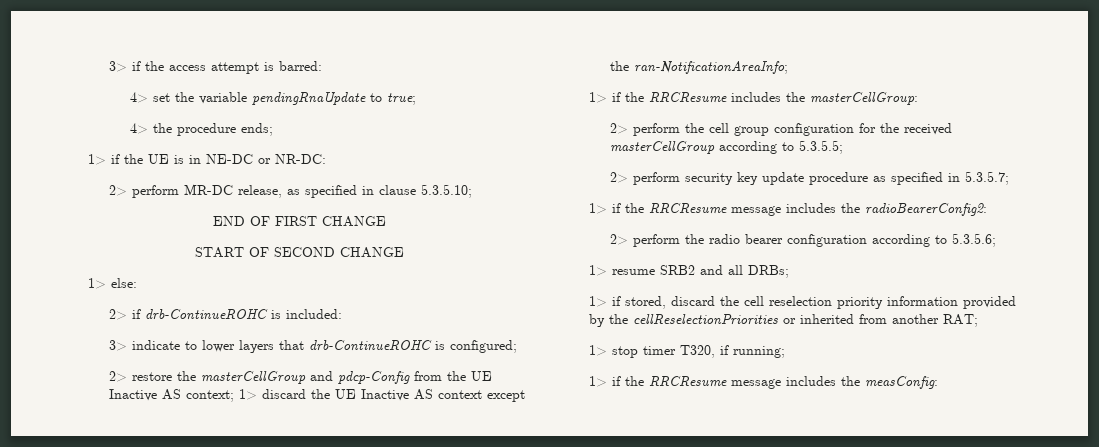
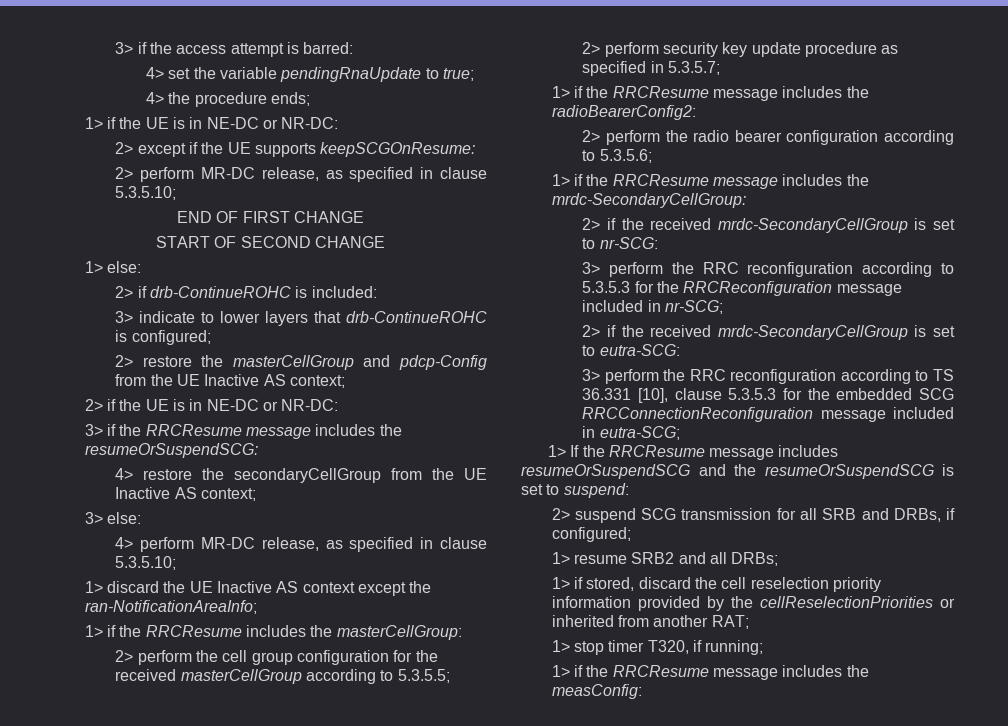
(327, 159) none -> [115,142,476,157] // 2> except if the UE supports keepSCGOnResume:
(235, 396) none -> [84,399,339,411] [84,424,402,439] [84,443,258,458] [115,468,487,483] [115,487,257,501] [84,512,142,524] [115,537,488,552] [115,556,177,570] // 2> if the UE is in NE-DC or NR-DC: // 3> if the RRCResume message includes the resumeOrSuspendSCG: // 4> restore the secondaryCellGroup from the UE Inactive AS context; // 3> else: // 4> perform MR-DC release, as specified in clause 5.3.5.10; //
(997, 240) none -> [551,174,869,189] [551,193,746,208] [582,218,955,233] [582,237,658,249] [582,262,954,277] [582,281,902,296] [582,300,724,314] [582,325,955,340] [582,344,680,356] [582,369,954,384] [582,388,954,403] [582,407,954,422] [582,426,680,440] [547,445,839,460] [521,464,954,479] [521,483,629,498] [551,508,956,523] [551,527,631,542] // 1> if the RRCResume message includes the mrdc-SecondaryCellGroup: // 2> if the received mrdc-SecondaryCellGroup is set to nr-SCG: // 3> perform the RRC reconfiguration according to 5.3.5.3 for the RRCReconfiguration message included in nr-SCG; // 2> if the received mrdc-SecondaryCellGroup is set to eutra-SCG: // 3> perform the RRC reconfiguration according to TS 36.331 [10], clause 5.3.5.3 for the embedded SCG RRCConnectionReconfiguration message included in eutra-SCG; // 1> If the RRCResume message includes resumeOrSuspendSCG and the resumeOrSuspendSCG is set to suspend: // 2> suspend SCG transmission for all SRB and DRBs, if configured;

